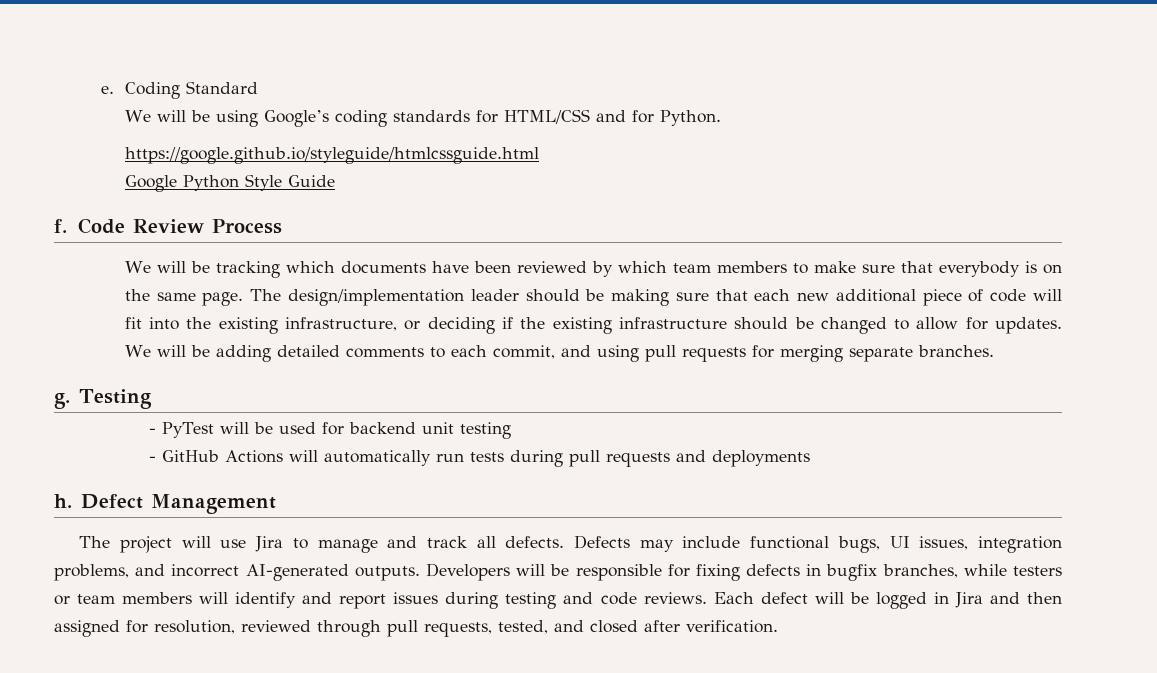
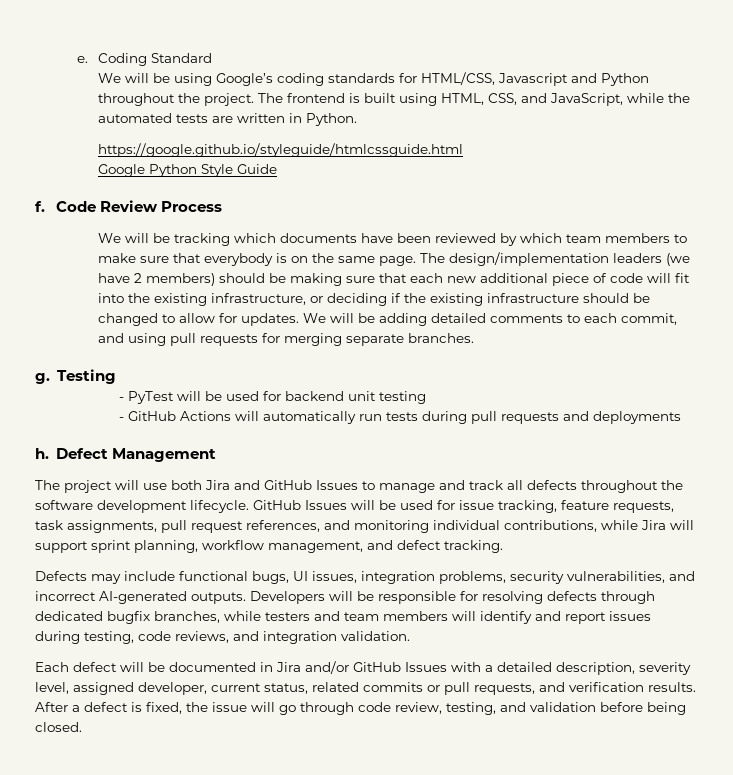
[503,109,654,124] HTML/CSS and for -> [420,72,649,86] [97,93,690,106] [97,113,302,123] HTML/CSS, Javascript and Python throughout the project. The frontend is built using HTML, CSS, and JavaScript, while the automated tests are written in
[470,289,519,301] leader -> [612,253,690,266] [97,273,215,286] leaders (we have 2 members)
[255,536,284,552] Jira -> [171,480,358,490] both Jira and GitHub Issues
[505,536,565,548] defects. -> [527,480,683,493] [35,500,674,513] [35,520,694,533] [35,540,503,553] defects throughout the software development lifecycle. GitHub Issues will be used for issue tracking, feature requests, task assignments, pull request references, and monitoring individual contributions, while Jira will support sprint planning, workflow management, and defect tracking. //
(129, 572) none -> [510,571,665,584] security vulnerabilities,
[695,564,822,581] fixing defects in -> [482,591,655,604] [35,611,103,621] resolving defects through dedicated
[54,595,70,605] or -> [314,611,340,621] and
[505,592,707,609] testing and code reviews. -> [84,631,410,644] testing, code reviews, and integration validation. //
[875,592,927,609] logged -> [169,662,256,672] documented
[989,592,1062,604] [54,620,778,637] and then assigned for resolution, reviewed through pull requests, tested, and closed after verification. -> [305,661,691,675] [35,682,696,695] [35,702,686,715] [35,722,82,732] and/or GitHub Issues with a detailed description, severity level, assigned developer, current status, related commits or pull requests, and verification results. After a defect is fixed, the issue will go through code review, testing, and validation before being closed.

